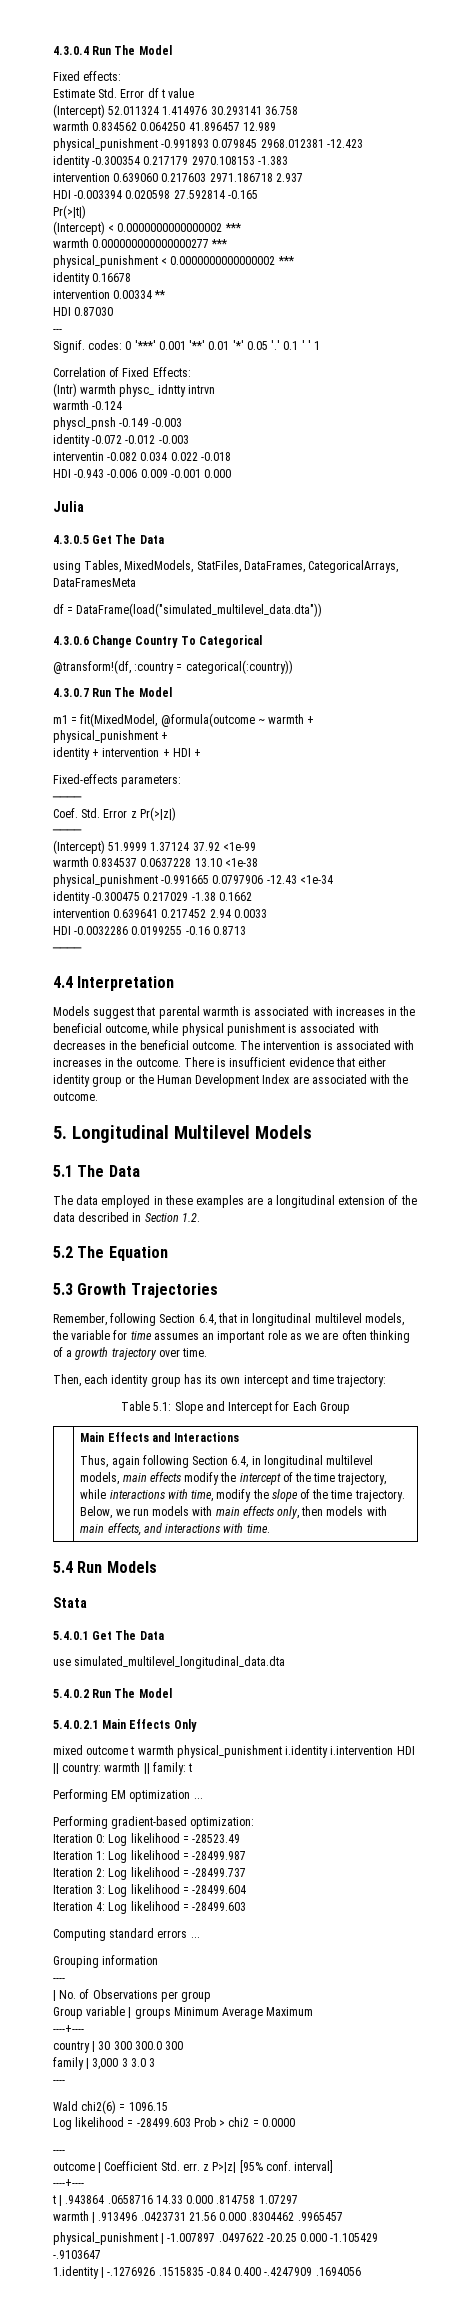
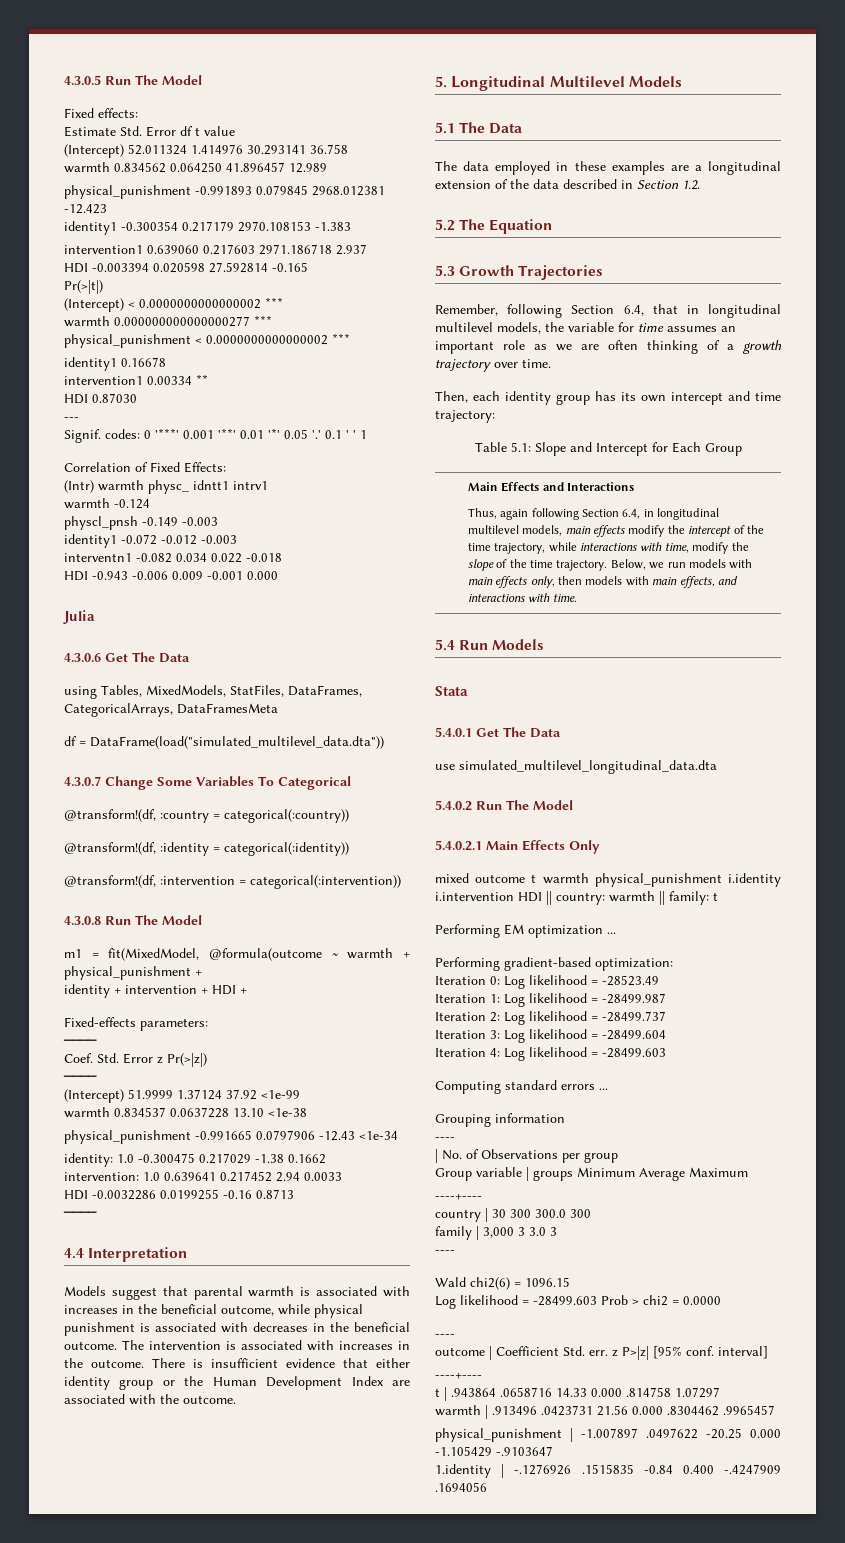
[53,46,89,55] 4.3.0.4 -> [64,75,101,85] 4.3.0.5
[53,155,90,168] identity -> [64,221,117,235] identity1
[53,173,110,182] intervention -> [64,245,143,254] intervention1
[53,272,90,285] identity -> [64,357,117,371] identity1
[53,290,110,299] intervention -> [64,376,143,385] intervention1
[157,384,215,397] idntty intrvn -> [193,480,268,490] idntt1 intrv1
[53,434,90,447] identity -> [64,534,117,548] identity1
[53,452,104,461] interventin -> [64,553,132,562] interventn1
[53,535,89,544] 4.3.0.5 -> [64,653,101,662] 4.3.0.6
[53,635,179,648] 4.3.0.6 Change Country -> [64,776,254,790] 4.3.0.7 Change Some Variables
[53,688,89,697] 4.3.0.7 -> [64,842,349,856] [64,875,401,889] [64,916,101,925] @transform!(df, :identity = categorical(:identity)) // @transform!(df, :intervention = categorical(:intervention)) // 4.3.0.8
[53,891,90,904] identity -> [64,1153,134,1167] identity: 1.0
[53,909,110,918] intervention -> [64,1172,160,1181] intervention: 1.0

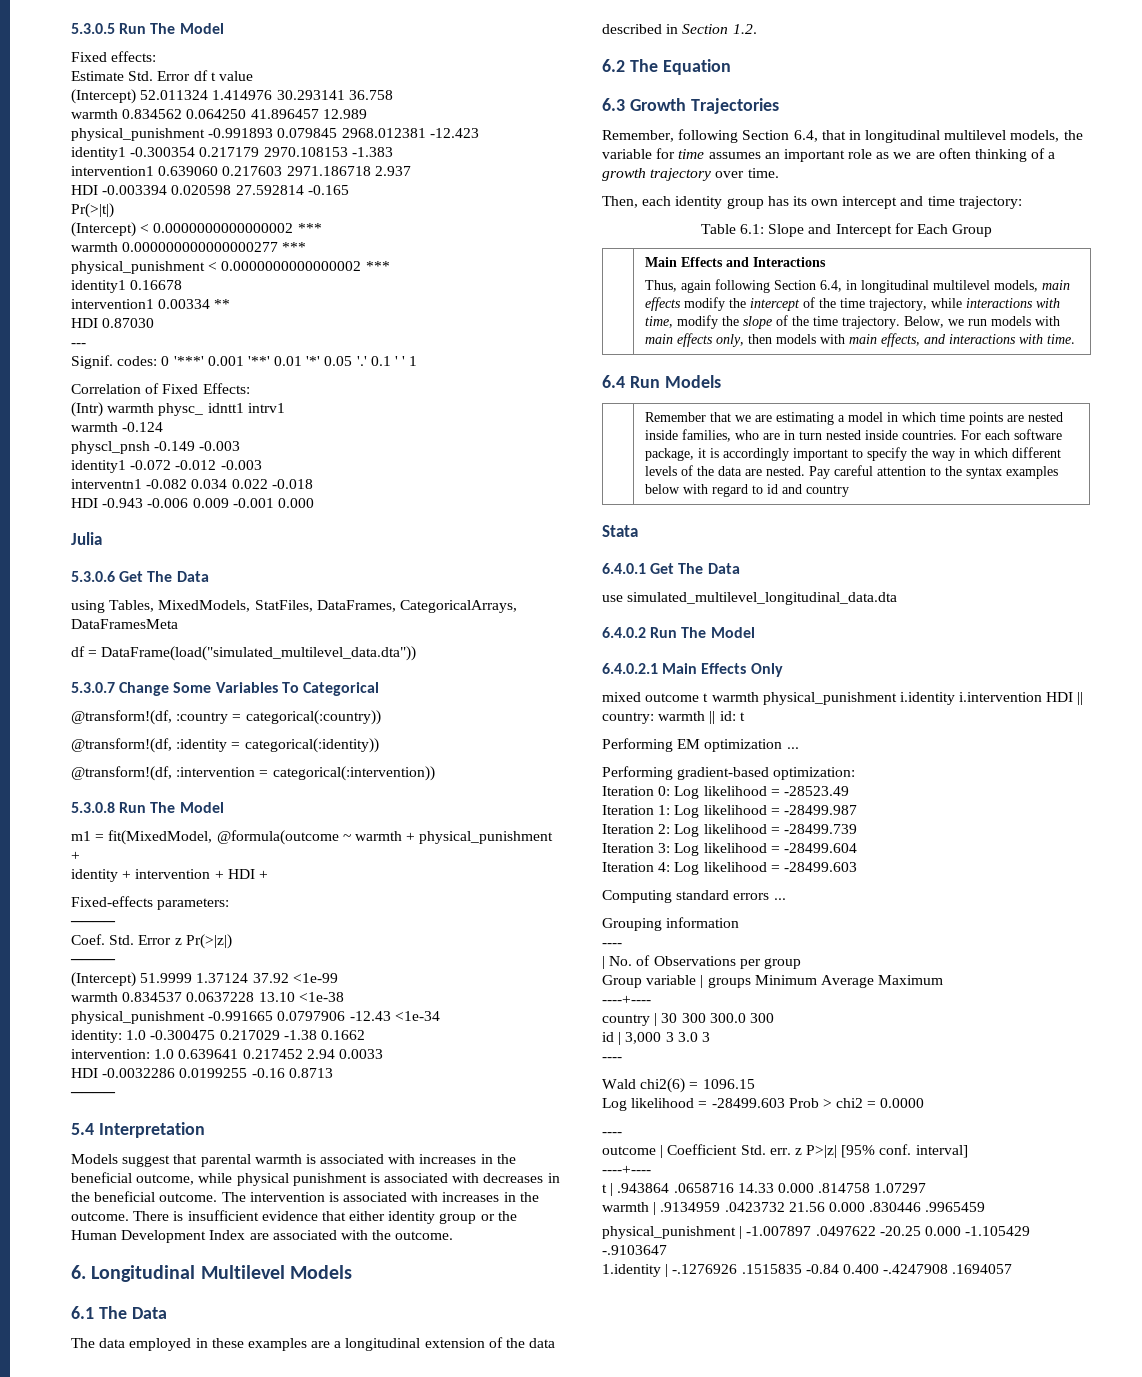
[64,75,101,85] 4.3.0.5 -> [71,23,115,34] 5.3.0.5
[64,653,101,662] 4.3.0.6 -> [71,571,115,582] 5.3.0.6
[64,776,101,786] 4.3.0.7 -> [71,682,115,693] 5.3.0.7
[64,916,101,925] 4.3.0.8 -> [71,802,115,813] 5.3.0.8
[64,1248,84,1259] 4.4 -> [71,1123,94,1135] 5.4
[435,76,447,88] 5. -> [71,1265,86,1279] 6.
[435,122,455,134] 5.1 -> [71,1306,94,1319] 6.1
[435,219,455,231] 5.2 -> [602,59,625,72] 6.2
[435,265,455,277] 5.3 -> [602,98,625,111] 6.3
[510,442,531,452] 5.1: -> [740,224,765,234] 6.1:
[435,639,455,651] 5.4 -> [602,375,625,388] 6.4
(545, 644) none -> [644,412,1063,425] [644,429,1062,442] [644,447,1061,461] [644,465,1058,479] [644,484,849,497] // | Remember that we are estimating a model in which time points are nested inside families, who are in turn nested inside countries. For each software package, it is accordingly important to specify the way in which different levels of the data are nested. Pay careful attention to the syntax examples below with regard to id and country
[435,727,472,737] 5.4.0.1 -> [602,563,646,574] 6.4.0.1
[435,800,573,811] [435,840,482,851] 5.4.0.2 Run The Model // 5.4.0.2.1 -> [602,627,755,638] [602,663,658,674] 6.4.0.2 Run The Model // 6.4.0.2.1
[669,891,709,905] family: -> [719,711,736,721] id:
[602,1011,666,1022] -28499.737 -> [783,824,857,834] -28499.739
[435,1226,472,1240] family -> [602,1032,614,1042] id
[492,1405,775,1416] .913496 .0423731 21.56 0.000 .8304462 .9965457 -> [660,1202,986,1212] .9134959 .0423732 21.56 0.000 .830446 .9965459
[724,1464,781,1475] [435,1482,487,1492] -.4247909 .1694056 -> [883,1264,1013,1274] -.4247908 .1694057

